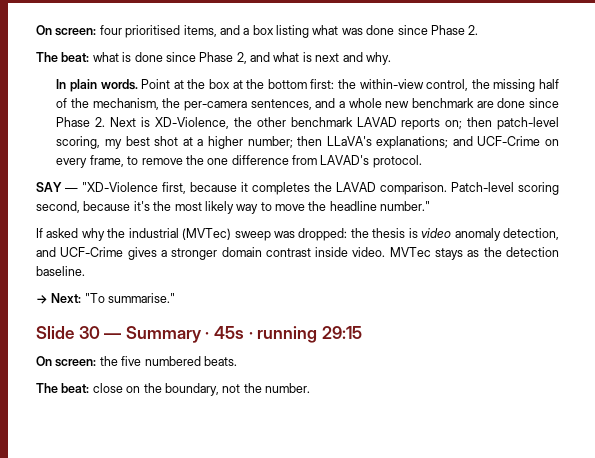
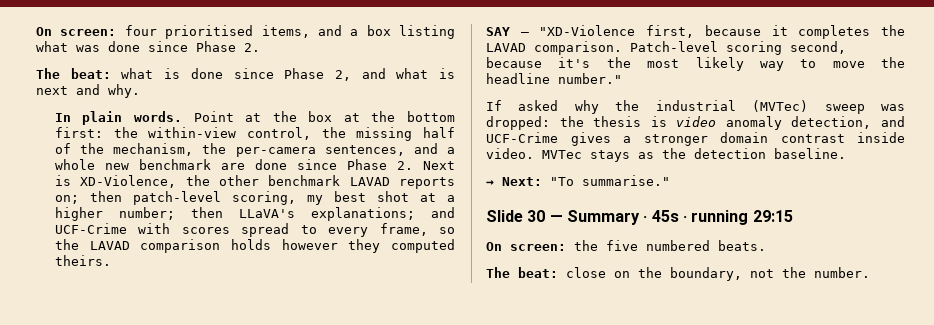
[545,139,560,146] [56,155,422,168] on every frame, to remove the one difference from LAVAD's protocol. -> [138,223,455,237] [54,239,456,253] [54,255,111,266] with scores spread to every frame, so the LAVAD comparison holds however they computed theirs.

